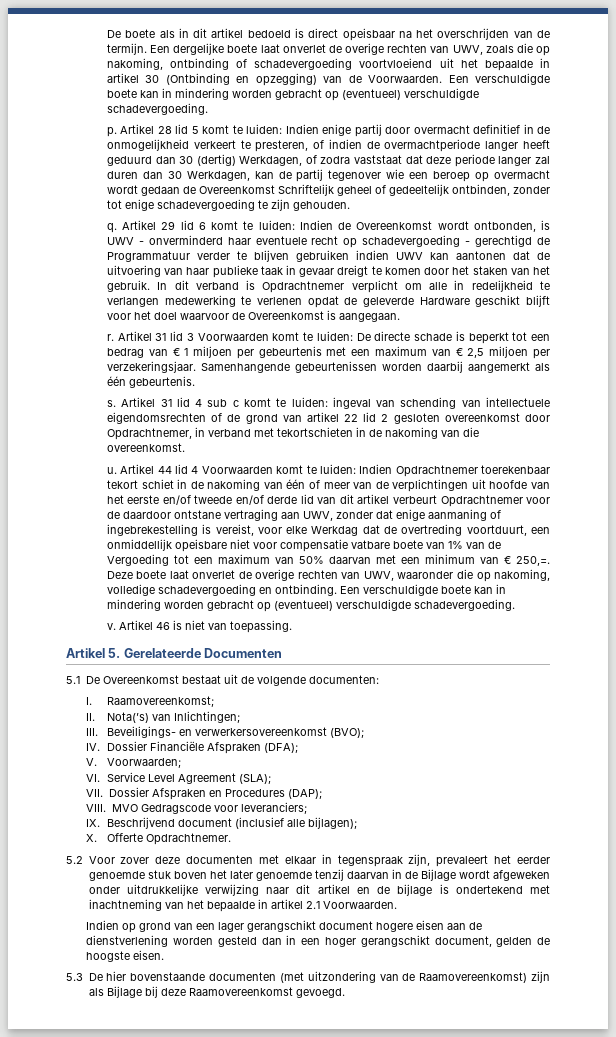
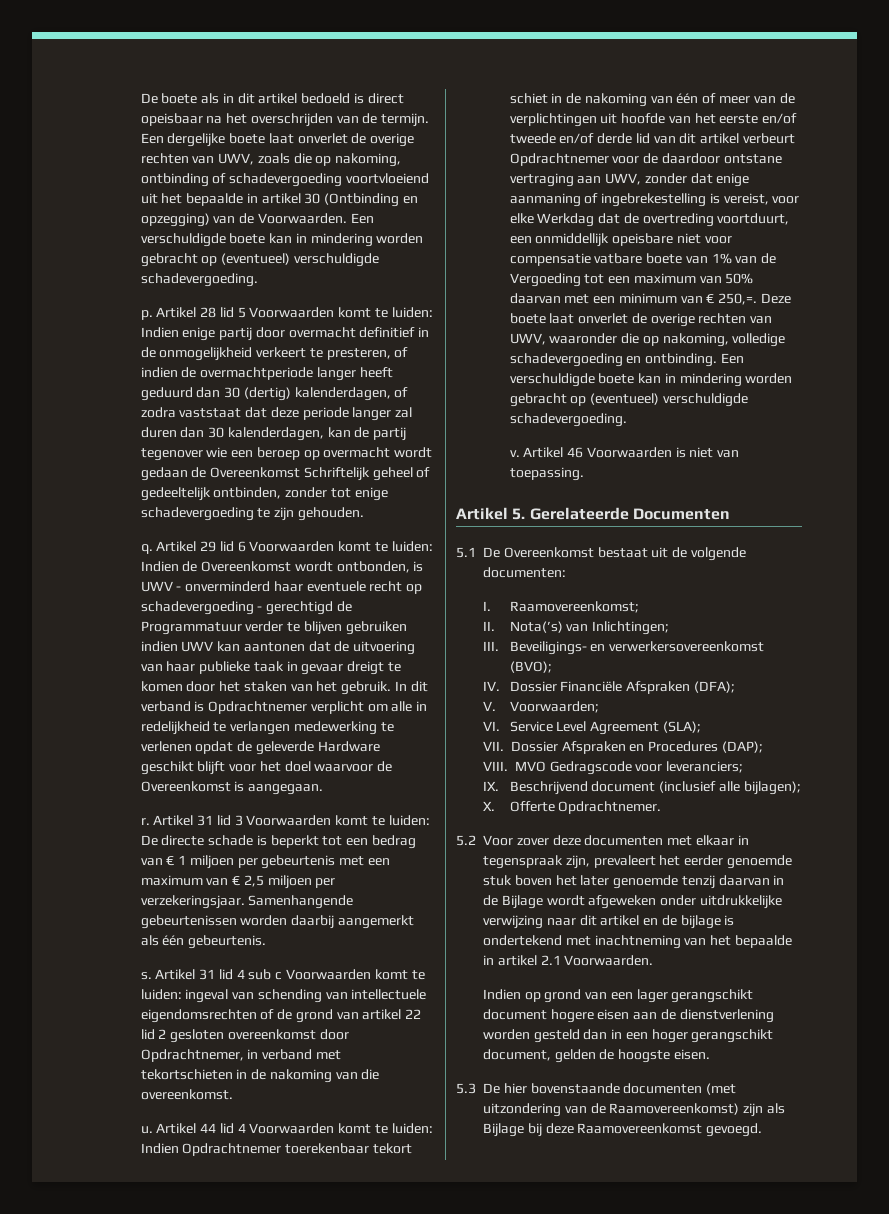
(199, 130) none -> [249,307,335,318] Voorwaarden
[239,156,303,166] Werkdagen, -> [294,387,391,401] kalenderdagen,
[186,171,250,181] Werkdagen, -> [227,427,324,441] kalenderdagen,
(206, 226) none -> [249,541,335,552] Voorwaarden
(239, 403) none -> [286,969,372,980] Voorwaarden
(170, 626) none -> [586,447,672,458] Voorwaarden

